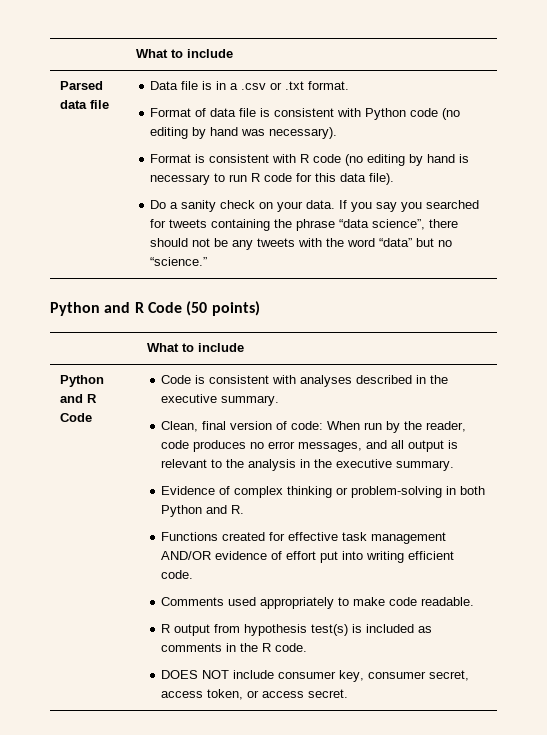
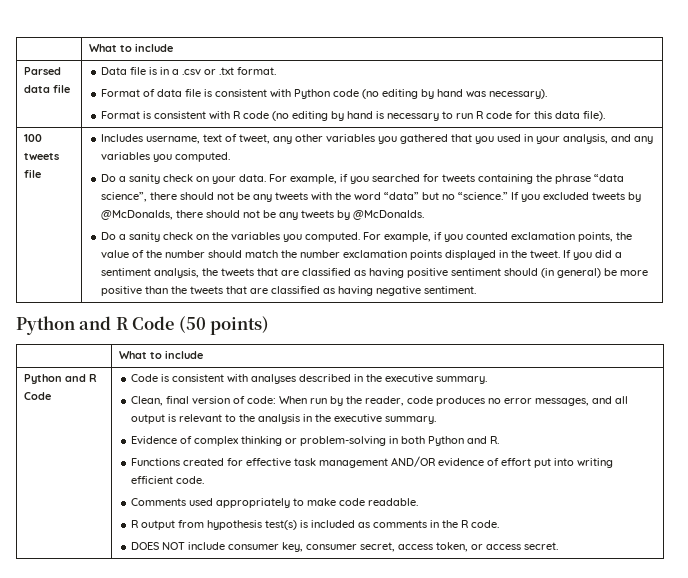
(395, 179) none -> [24,134,43,142] [24,153,60,160] [24,169,42,178] [101,134,654,144] [101,152,231,162] // 100 tweets file | Includes username, text of tweet, any other variables you gathered that you used in your analysis, and any variables you computed.
[339,200,398,212] If you say -> [269,174,349,184] For example, if
(208, 261) none -> [511,192,642,202] [101,210,425,220] [101,232,633,242] [101,250,623,260] [101,268,649,278] [101,286,477,296] If you excluded tweets by @McDonalds, there should not be any tweets by @McDonalds. // Do a sanity check on the variables you computed. For example, if you counted exclamation points, the value of the number should match the number exclamation points displayed in the tweet. If you did a sentiment analysis, the tweets that are classified as having positive sentiment should (in general) be more positive than the tweets that are classified as having negative sentiment.

